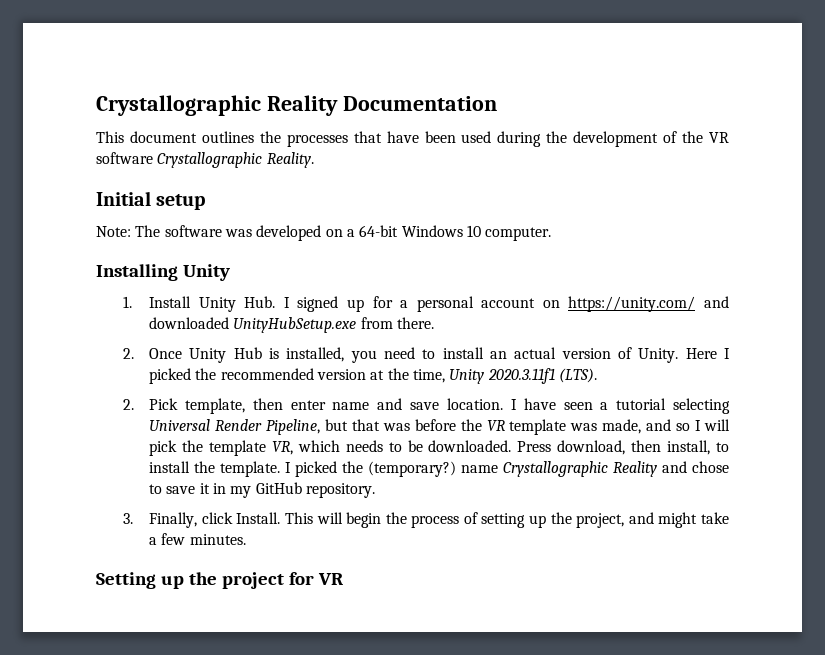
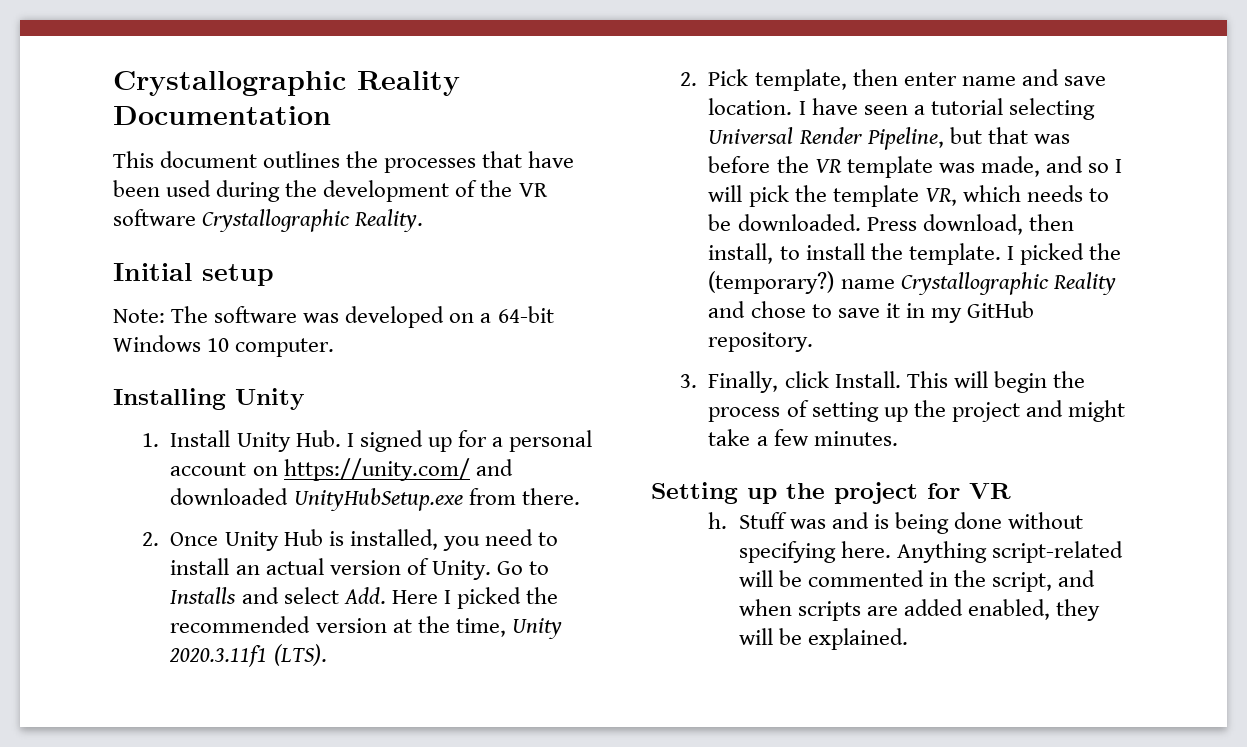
(679, 355) none -> [496,561,549,575] [170,587,386,604] Go to Installs and select Add.
[576,513,625,528] project, -> [951,402,1020,422] project
(343, 579) none -> [708,512,1084,534] [738,541,1123,563] [738,570,1096,592] [738,599,1101,621] [738,628,908,650] // h. Stuff was and is being done without specifying here. Anything script-related will be commented in the script, and when scripts are added enabled, they will be explained.

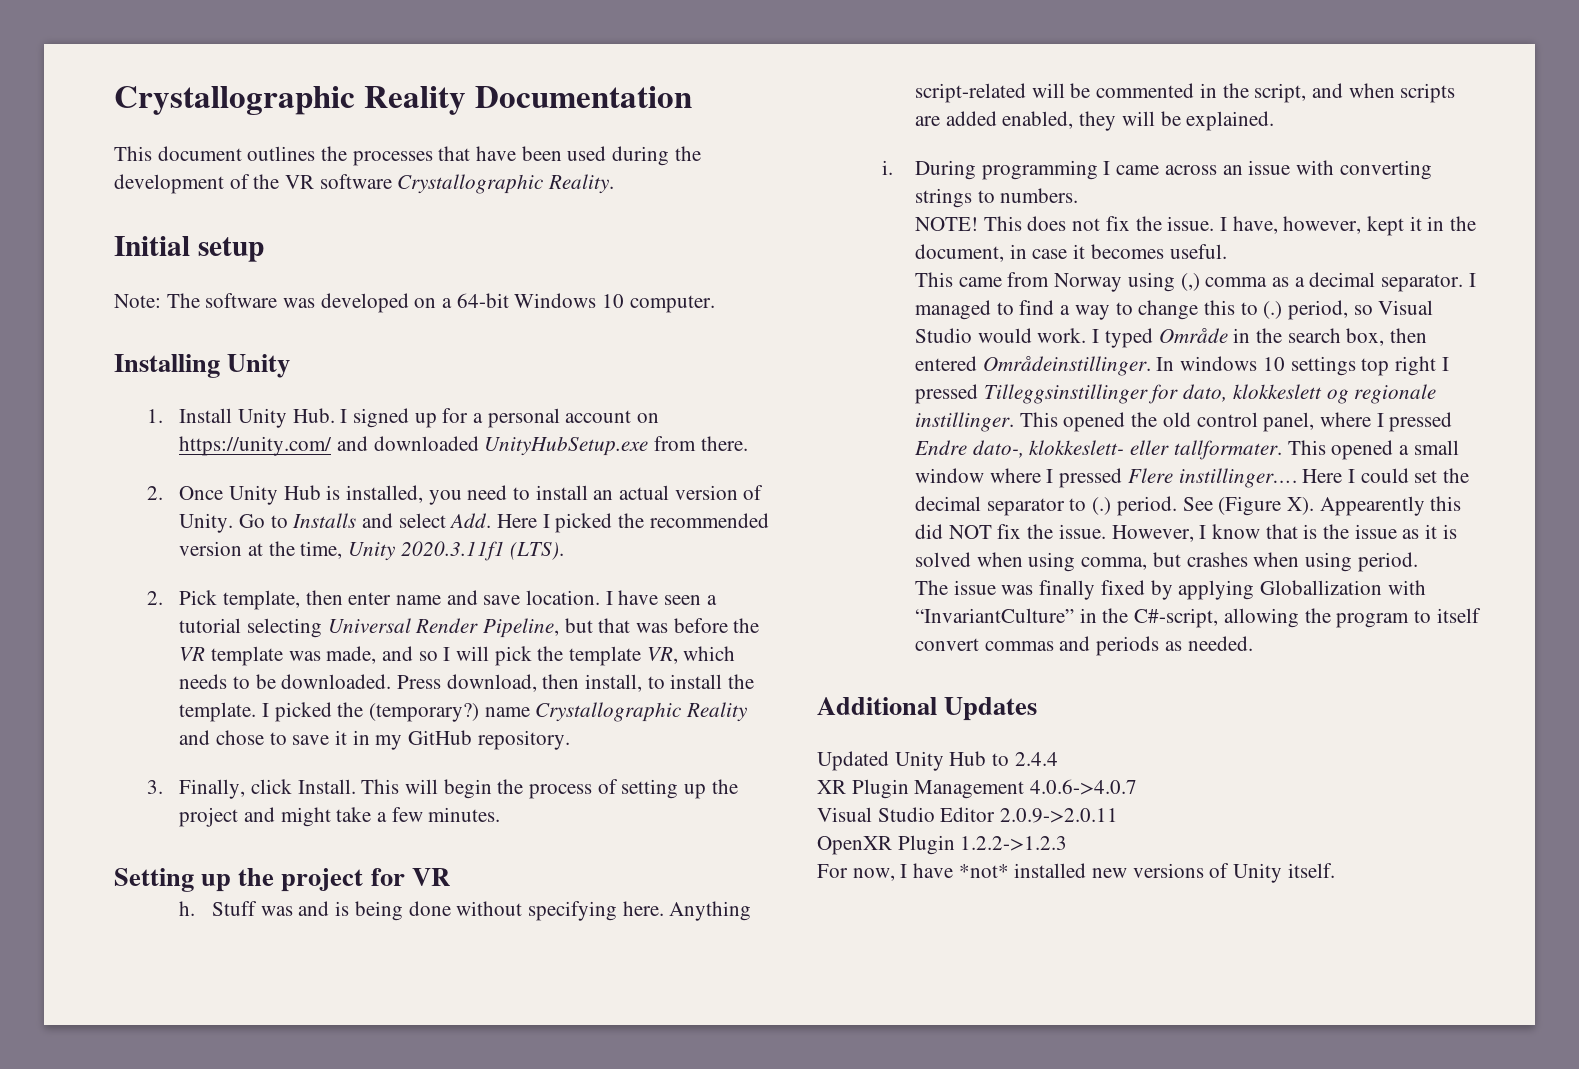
(908, 639) none -> [882,160,1432,180] [915,188,1079,208] [915,216,1476,236] [915,244,1227,262] [915,272,1476,292] [915,300,1434,320] [915,328,1427,348] [915,356,1449,376] [915,384,1437,404] [915,412,1453,432] [914,440,1459,460] [915,468,1469,488] [915,496,1462,516] [915,524,1457,542] [915,552,1418,572] [915,580,1426,600] [915,608,1481,628] [915,636,1253,656] [817,697,1038,721] [817,751,1058,771] [817,779,1138,799] [817,807,1119,823] [817,835,1068,855] [817,863,1335,883] // i. During programming I came across an issue with converting strings to numbers. // NOTE! This does not fix the issue. I have, however, kept it in the document, in case it becomes useful. // This came from Norway using (,) comma as a decimal separator. I managed to find a way to change this to (.) period, so Visual Studio would work. I typed Område in the search box, then entered Områdeinstillinger. In windows 10 settings top right I pressed Tilleggsinstillinger for dato, klokkeslett og regionale instillinger. This opened the old control panel, where I pressed Endre dato-, klokkeslett- eller tallformater. This opened a small window where I pressed Flere instillinger…. Here I could set the decimal separator to (.) period. See (Figure X). Appearently this did NOT fix the issue. However, I know that is the issue as it is solved when using comma, but crashes when using period. // The issue was finally fixed by applying Globallization with “InvariantCulture” in the C#-script, allowing the program to itself convert commas and periods as needed. // Additional Updates // Updated Unity Hub to 2.4.4 // XR Plugin Management 4.0.6->4.0.7 // Visual Studio Editor 2.0.9->2.0.11 // OpenXR Plugin 1.2.2->1.2.3 // For now, I have *not* installed new versions of Unity itself.

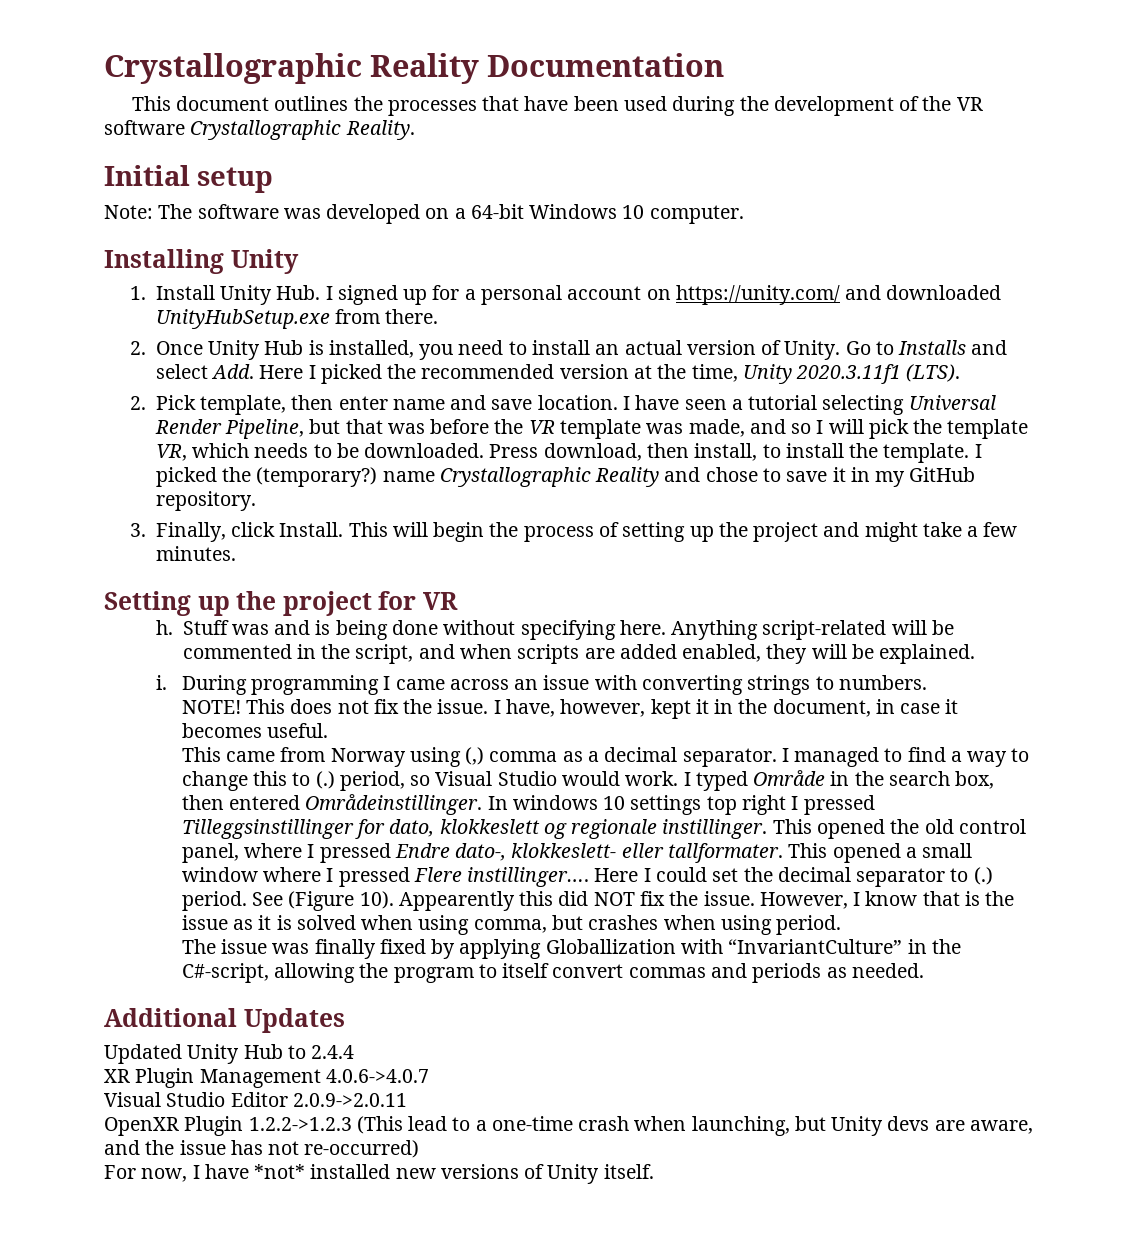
[1286,497,1314,515] X). -> [359,891,394,909] 10).
(1068, 843) none -> [356,1116,1033,1136] [104,1140,420,1158] (This lead to a one-time crash when launching, but Unity devs are aware, and the issue has not re-occurred)

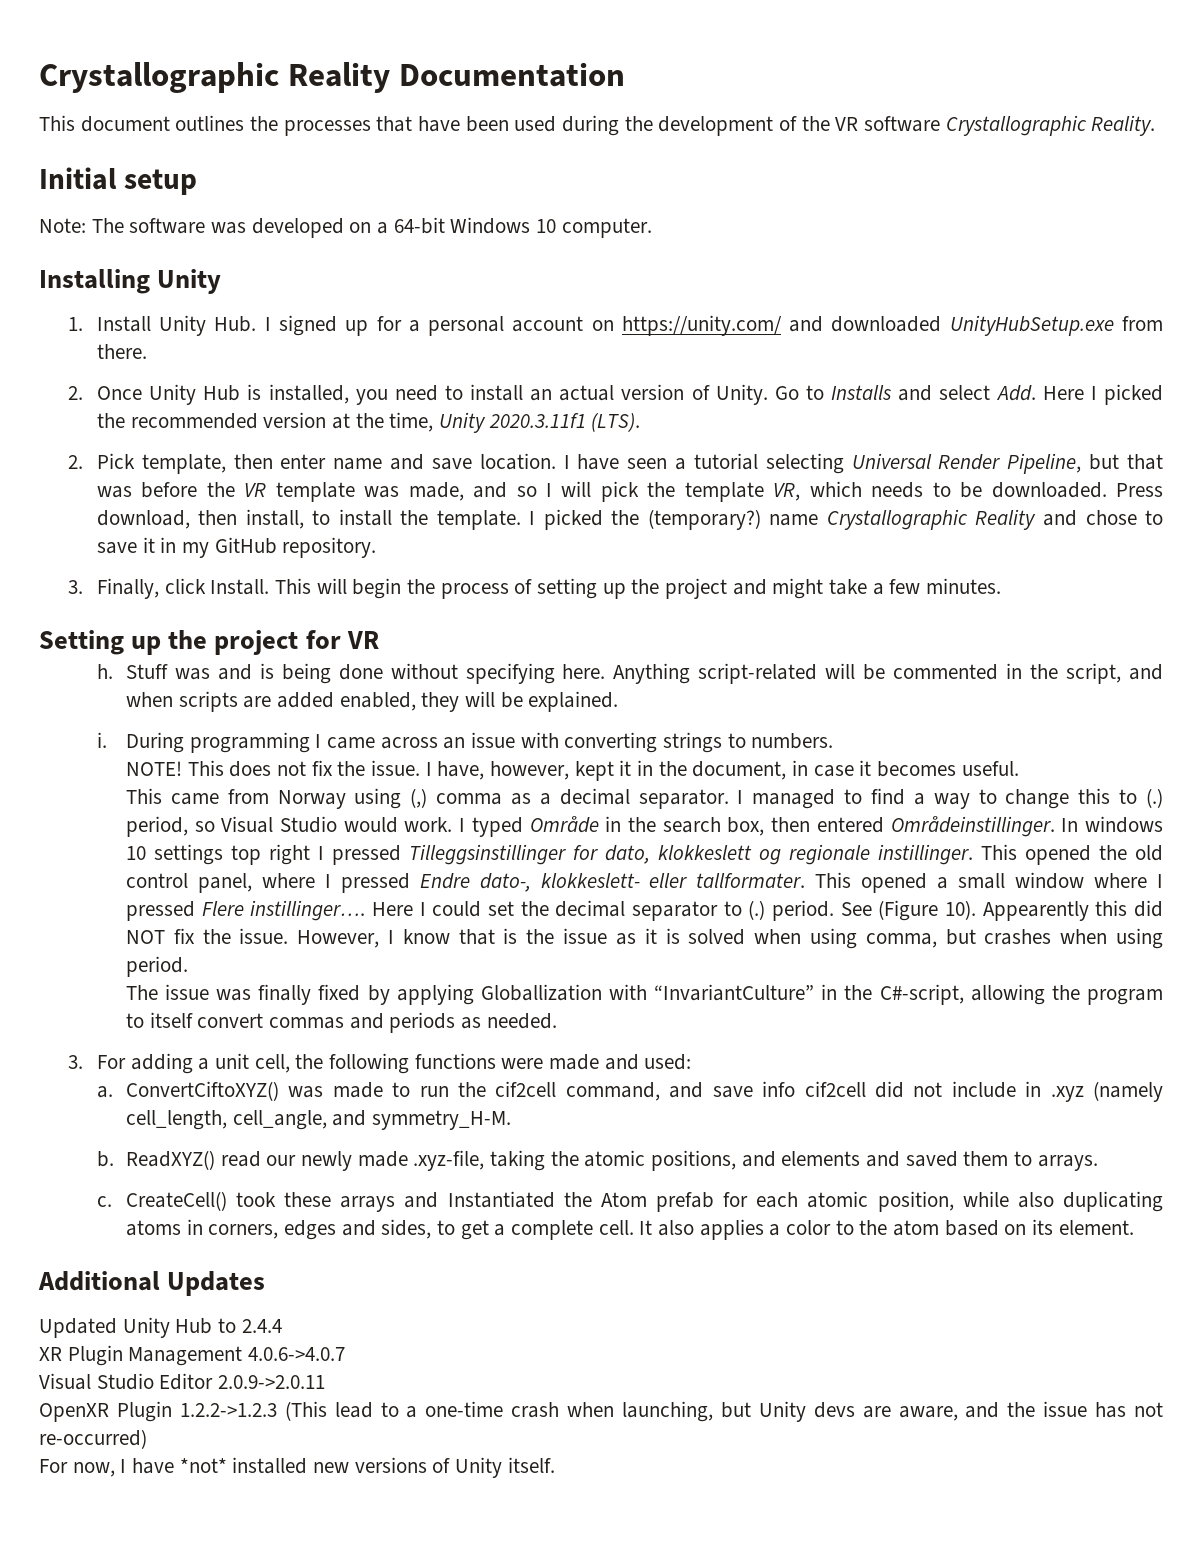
(924, 970) none -> [67,1053,692,1074] [96,1081,1163,1102] [125,1110,511,1130] [96,1150,1098,1171] [96,1191,1163,1212] [125,1219,1134,1240] // 3. For adding a unit cell, the following functions were made and used: // a. ConvertCiftoXYZ() was made to run the cif2cell command, and save info cif2cell did not include in .xyz (namely cell_length, cell_angle, and symmetry_H-M. // b. ReadXYZ() read our newly made .xyz-file, taking the atomic positions, and elements and saved them to arrays. // c. CreateCell() took these arrays and Instantiated the Atom prefab for each atomic position, while also duplicating atoms in corners, edges and sides, to get a complete cell. It also applies a color to the atom based on its element.

